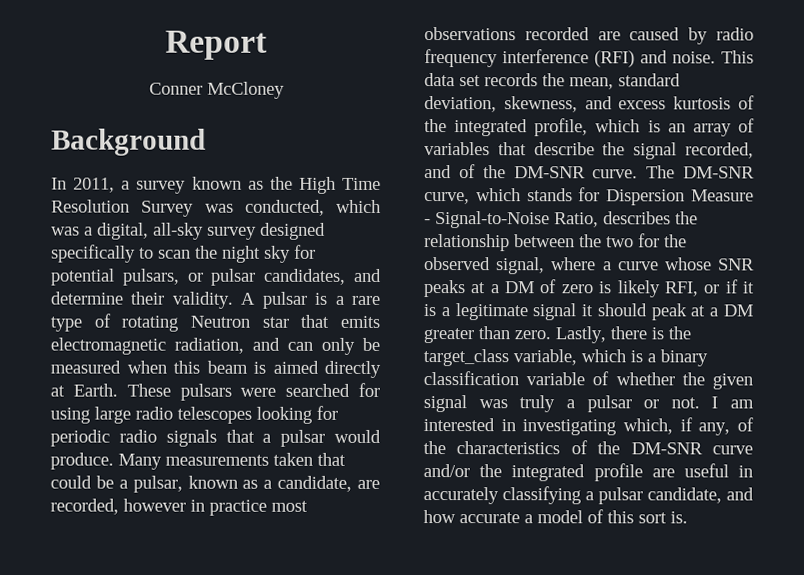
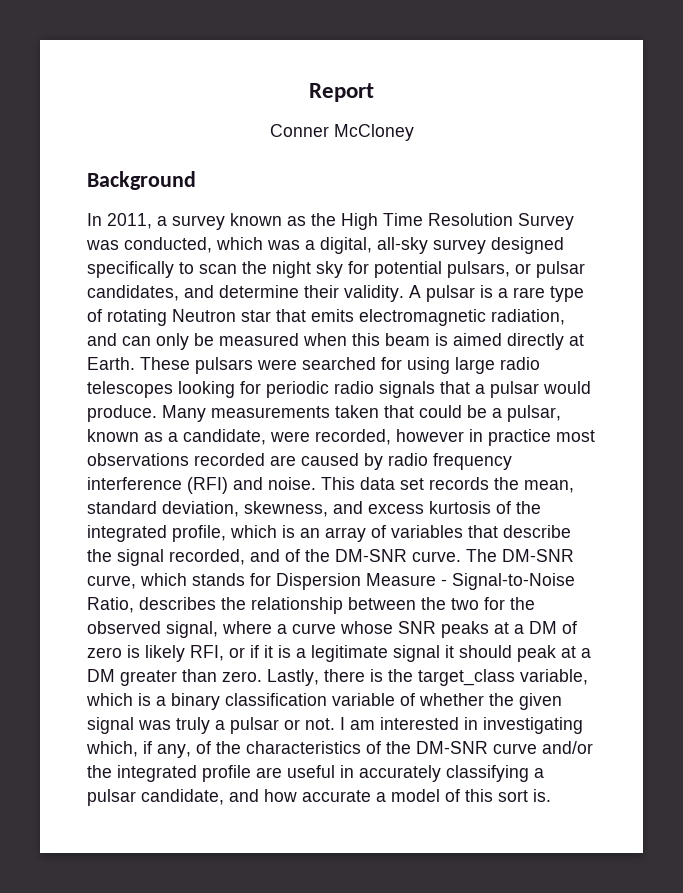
[357,479,380,489] are -> [270,431,310,442] were

